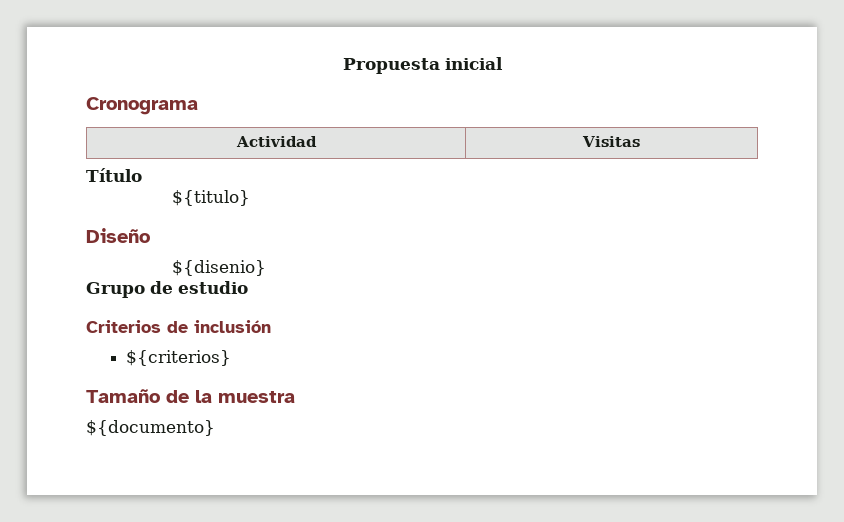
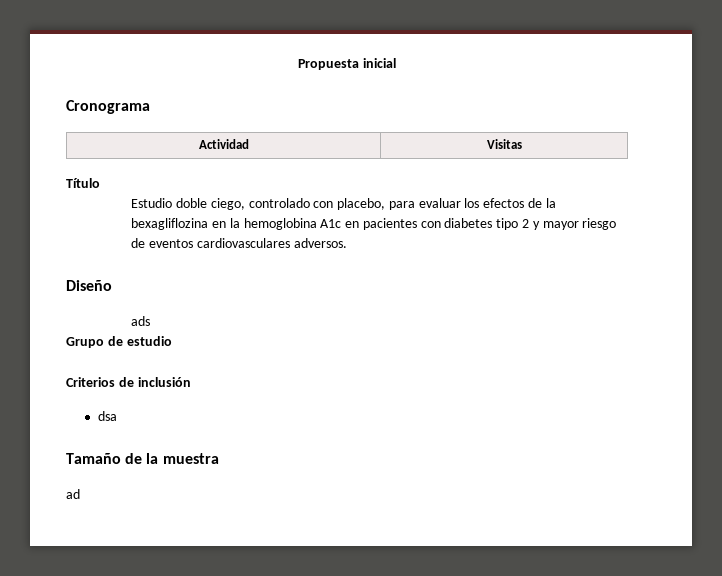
[172,190,251,206] ${titulo} -> [131,198,556,210] [131,218,617,230] [131,238,347,248] Estudio doble ciego, controlado con placebo, para evaluar los efectos de la bexagliflozina en la hemoglobina A1c en pacientes con diabetes tipo 2 y mayor riesgo de eventos cardiovasculares adversos.
[172,260,267,276] ${disenio} -> [131,316,151,326] ads
[125,350,231,366] ${criterios} -> [97,411,117,421] dsa
[86,420,215,436] ${documento} -> [66,489,80,499] ad

